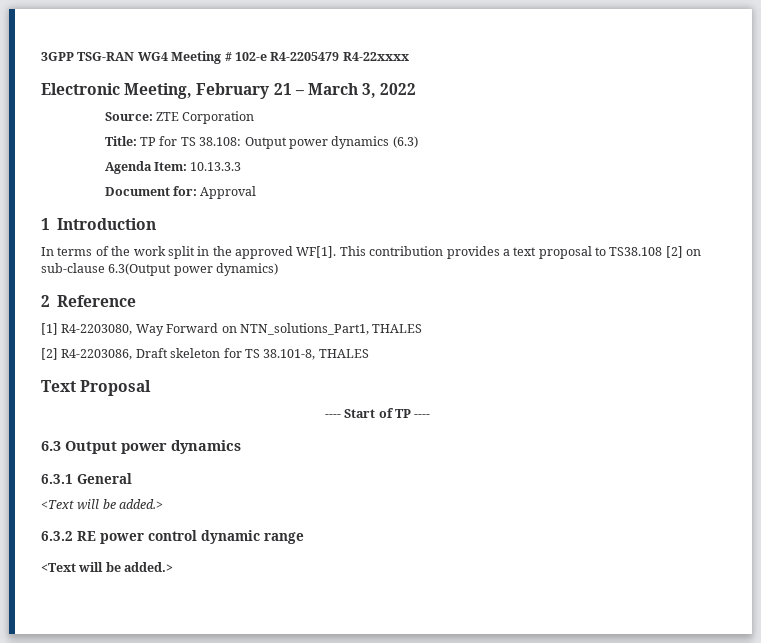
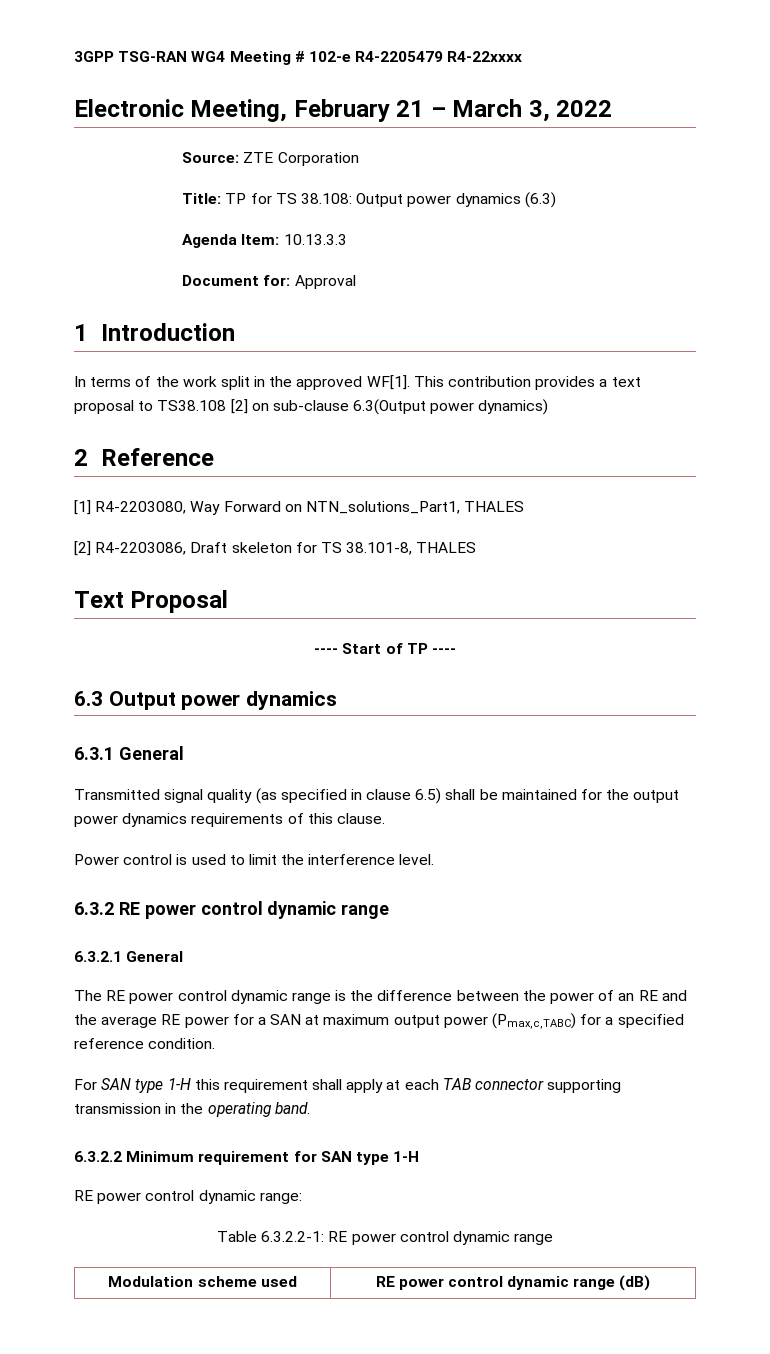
[41,499,164,510] <Text will be added.> -> [74,788,680,804] [74,813,385,827] [74,854,435,865] Transmitted signal quality (as specified in clause 6.5) shall be maintained for the output power dynamics requirements of this clause. // Power control is used to limit the interference level.
[41,562,174,572] <Text will be added.> -> [74,951,184,962] [74,990,687,1004] [74,1013,684,1029] [74,1038,216,1049] [74,1078,622,1093] [74,1102,310,1117] [74,1151,420,1165] [74,1190,302,1204] [216,1231,554,1245] [108,1276,297,1287] [375,1275,651,1291] 6.3.2.1 General // The RE power control dynamic range is the difference between the power of an RE and the average RE power for a SAN at maximum output power (Pmax,c,TABC) for a specified reference condition. // For SAN type 1-H this requirement shall apply at each TAB connector supporting transmission in the operating band. // 6.3.2.2 Minimum requirement for SAN type 1-H // RE power control dynamic range: // Table 6.3.2.2-1: RE power control dynamic range // Modulation scheme used | RE power control dynamic range (dB)

